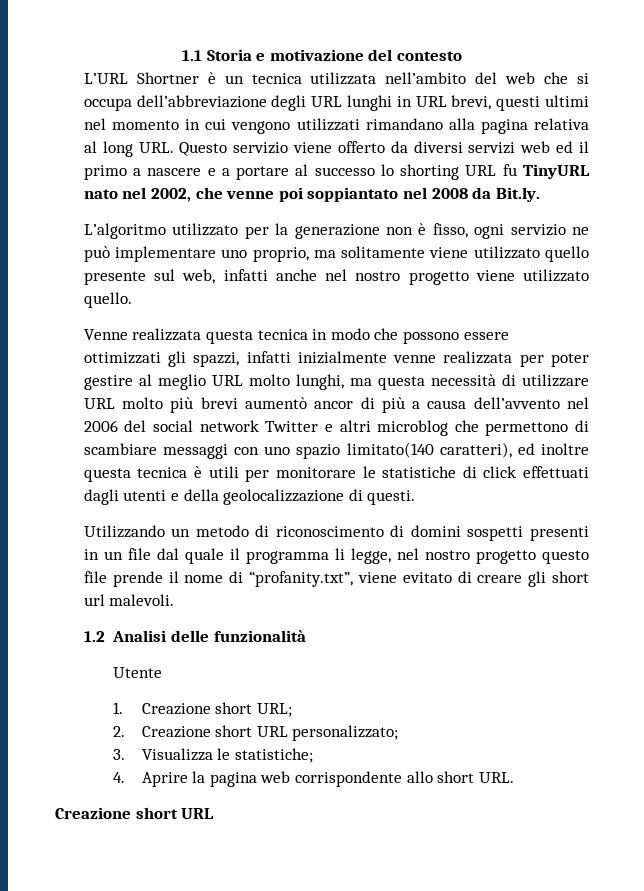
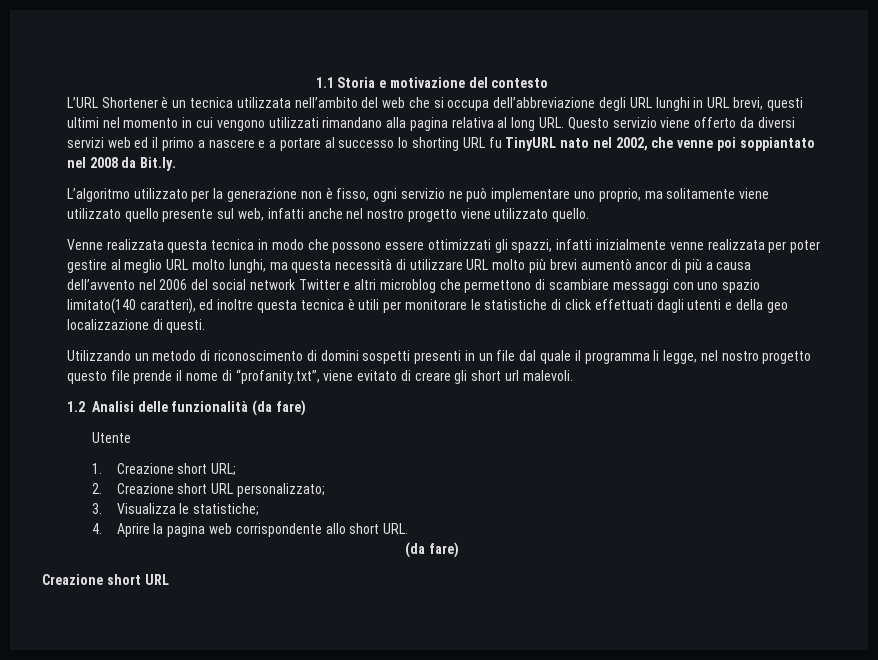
[136,72,199,84] Shortner -> [101,97,158,108] Shortener
[223,489,345,505] geolocalizzazione -> [766,302,788,313] [66,319,149,330] geo localizzazione
(306, 636) none -> [252,400,306,416] (da fare)
(514, 777) none -> [405,542,459,558] // (da fare)

